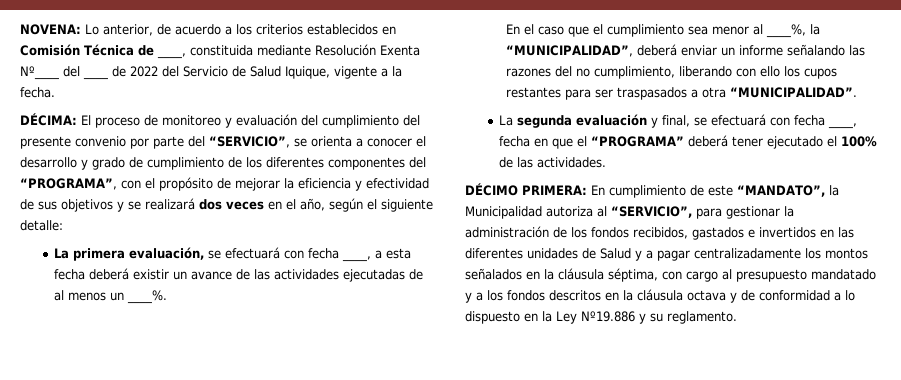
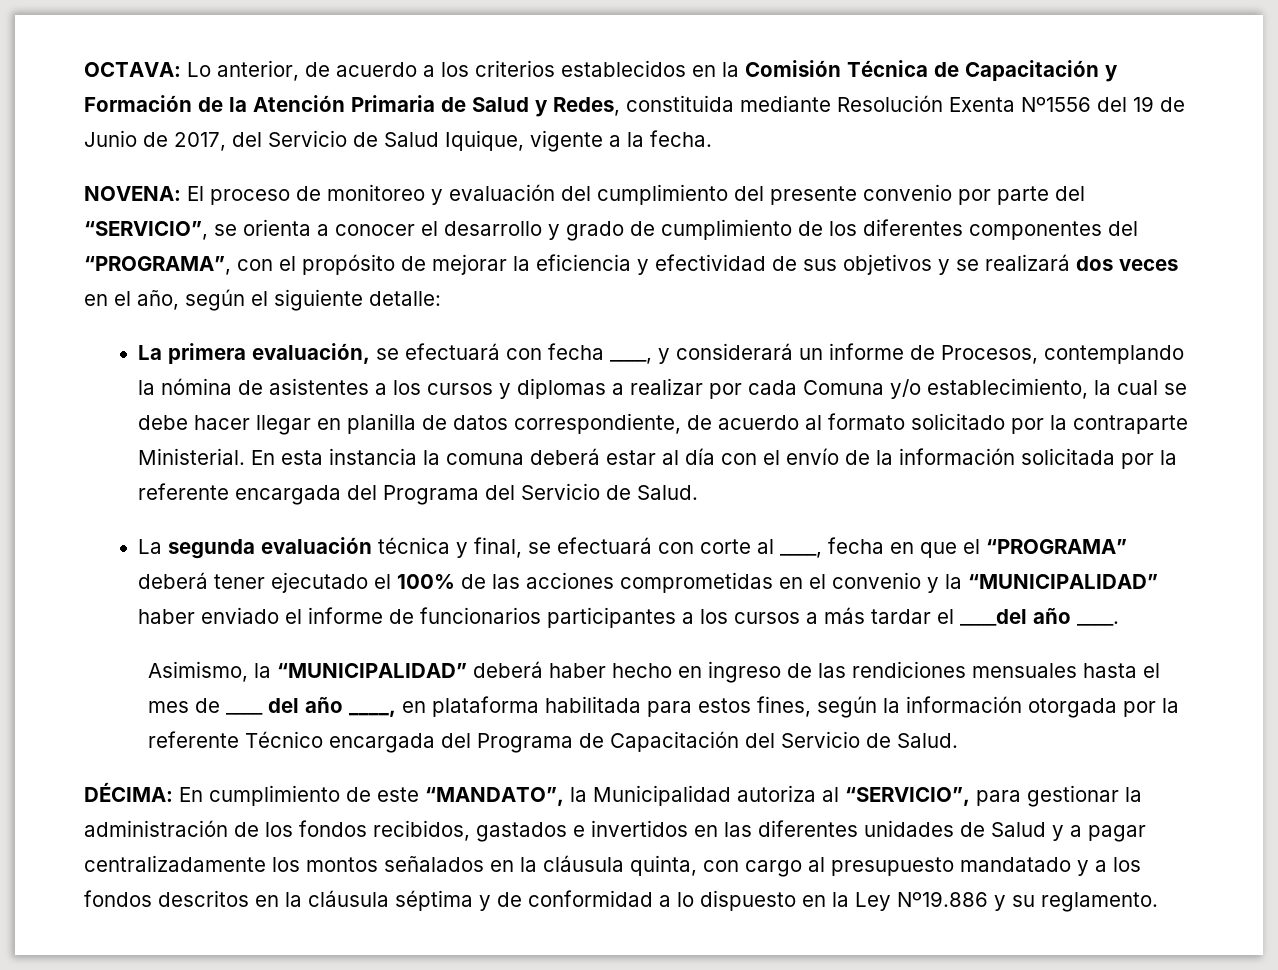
[20,24,81,35] NOVENA: -> [84,62,181,77] OCTAVA:
(396, 30) none -> [722,62,739,77] la
[156,44,420,59] [20,66,158,80] ____, constituida mediante Resolución Exenta Nº____ del ____ de 2022 -> [965,60,1118,82] [84,95,1185,117] [84,130,226,151] Capacitación y Formación de la Atención Primaria de Salud y Redes, constituida mediante Resolución Exenta Nº1556 del 19 de Junio de 2017,
[20,113,77,126] DÉCIMA: -> [84,186,181,201] NOVENA:
[375,248,412,259] [54,268,424,282] [54,290,168,304] [506,24,821,38] [506,44,866,57] [506,66,838,79] [506,87,858,100] a esta fecha deberá existir un avance de las actividades ejecutadas de al menos un ____%. // En el caso que el cumplimiento sea menor al ____%, la “MUNICIPALIDAD”, deberá enviar un informe señalando las razones del no cumplimiento, liberando con ello los cupos restantes para ser traspasados a otra “MUNICIPALIDAD”. -> [658,343,1185,364] [138,378,1188,399] [138,413,1189,435] [138,448,1178,469] [138,483,699,505] y considerará un informe de Procesos, contemplando la nómina de asistentes a los cursos y diplomas a realizar por cada Comuna y/o establecimiento, la cual se debe hacer llegar en planilla de datos correspondiente, de acuerdo al formato solicitado por la contraparte Ministerial. En esta instancia la comuna deberá estar al día con el envío de la información solicitada por la referente encargada del Programa del Servicio de Salud.
(648, 120) none -> [378,537,451,554] técnica
[794,115,826,126] fecha -> [700,539,775,554] corte al
[537,157,607,168] [465,183,587,196] actividades. // DÉCIMO PRIMERA: -> [526,572,1159,593] [138,607,1120,628] [147,661,1160,683] [147,698,220,713] [225,713,263,715] [267,696,1179,718] [147,731,958,753] [84,782,173,802] acciones comprometidas en el convenio y la “MUNICIPALIDAD” haber enviado el informe de funcionarios participantes a los cursos a más tardar el ____del año ____. // Asimismo, la “MUNICIPALIDAD” deberá haber hecho en ingreso de las rendiciones mensuales hasta el mes de ____ del año ____, en plataforma habilitada para estos fines, según la información otorgada por la referente Técnico encargada del Programa de Capacitación del Servicio de Salud. // DÉCIMA:
[608,268,658,282] séptima, -> [630,855,697,876] quinta,
[687,290,726,301] octava -> [395,890,473,911] séptima

